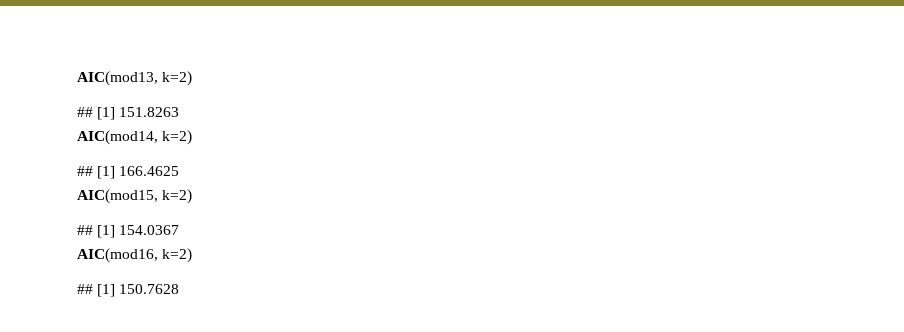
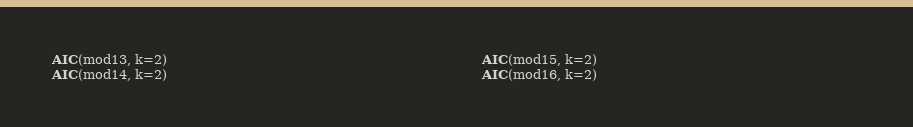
[77,107,180,120] // ## [1] 151.8263 -> (167, 60) none
[77,166,180,179] // ## [1] 166.4625 -> (167, 75) none
[77,225,180,238] // ## [1] 154.0367 -> (597, 60) none
[77,284,180,297] // ## [1] 150.7628 -> (597, 75) none

